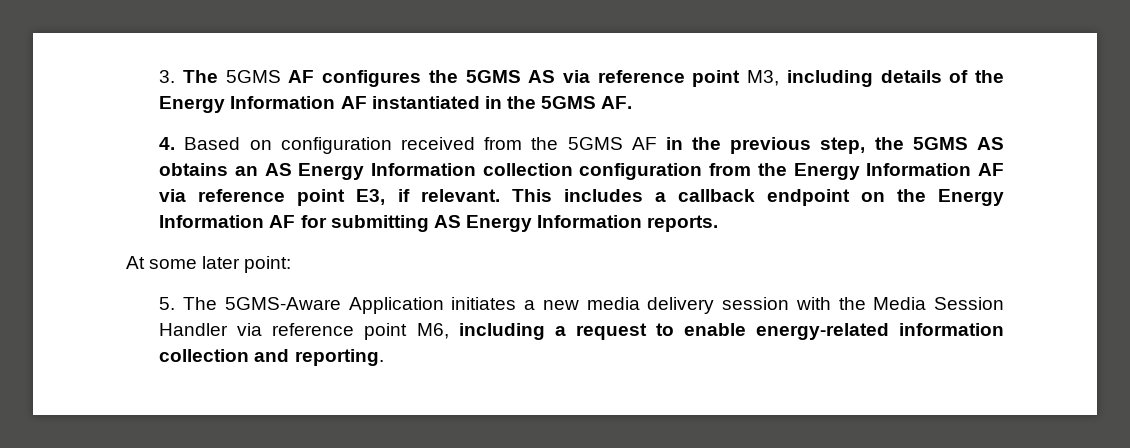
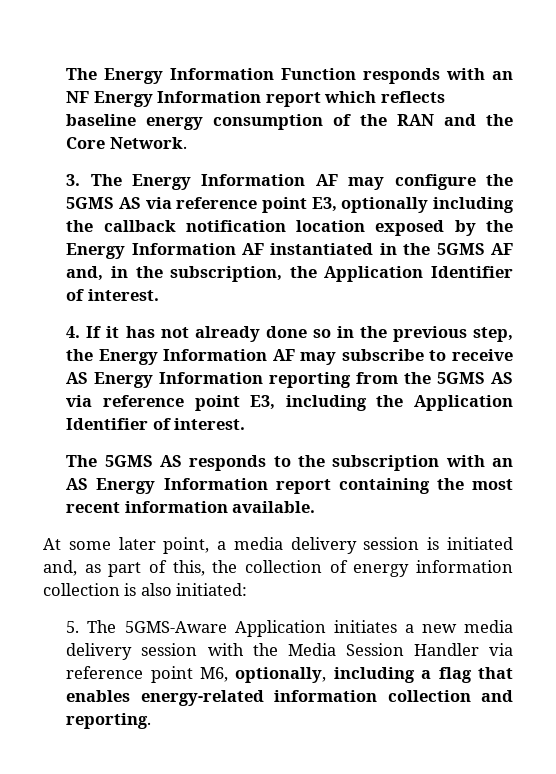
[159,70,969,87] 3. The 5GMS AF configures the 5GMS AS via reference point M3, including details of -> [66,68,513,84] [66,91,445,107] [66,114,513,130] [66,137,187,149] [66,174,514,190] [66,197,514,213] [66,220,476,236] The Energy Information Function responds with an NF Energy Information report which reflects baseline energy consumption of the RAN and the Core Network. // 3. The Energy Information AF may configure the 5GMS AS via reference point E3, optionally including the callback notification location exposed by
[601,96,633,109] [159,137,657,154] AF. // 4. Based on configuration received from the 5GMS AF -> [491,243,513,255] [66,266,513,282] [66,289,159,301] [66,326,331,342] AF and, in the subscription, the Application Identifier of interest. // 4. If it has not already done so
[912,137,1005,150] [159,163,1004,180] [159,189,1005,206] [159,215,719,232] [126,256,292,273] 5GMS AS obtains an AS Energy Information collection configuration from the Energy Information AF via reference point E3, if relevant. This includes a callback endpoint on the Energy Information AF for submitting AS Energy Information reports. // At some later point: -> [98,349,513,365] [66,372,513,388] [66,395,513,411] [66,418,246,430] [66,455,513,471] [66,478,513,494] [66,501,316,513] [43,537,513,554] [43,560,513,577] [43,583,248,596] Energy Information AF may subscribe to receive AS Energy Information reporting from the 5GMS AS via reference point E3, including the Application Identifier of interest. // The 5GMS AS responds to the subscription with an AS Energy Information report containing the most recent information available. // At some later point, a media delivery session is initiated and, as part of this, the collection of energy information collection is also initiated:
(449, 331) none -> [235,667,327,683] optionally,
[575,323,746,340] request to enable -> [438,667,513,683] [66,690,131,702] flag that enables

